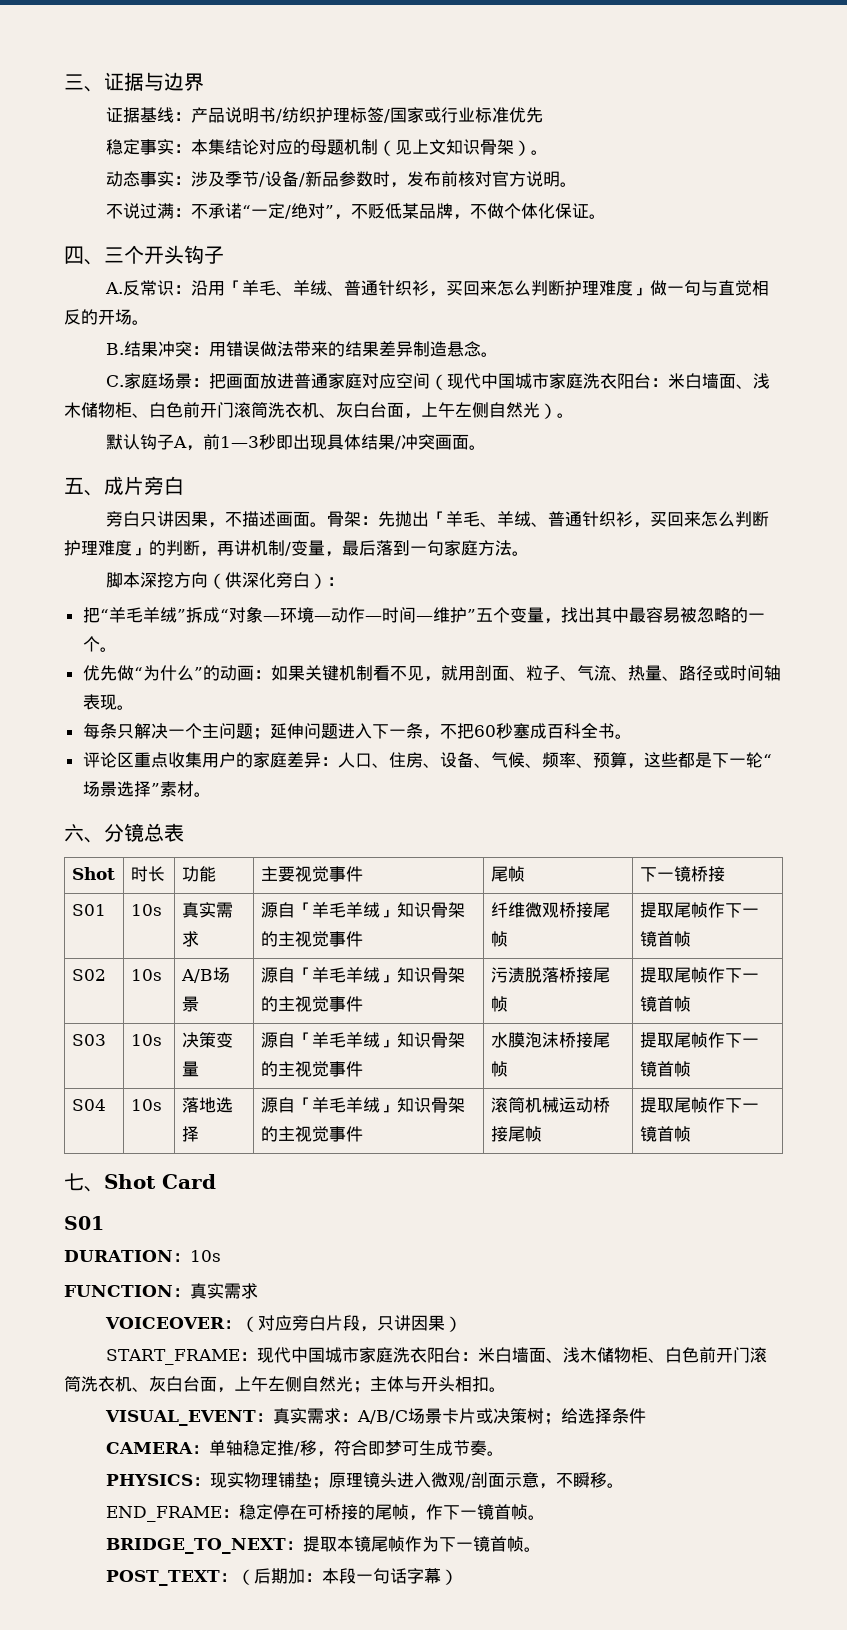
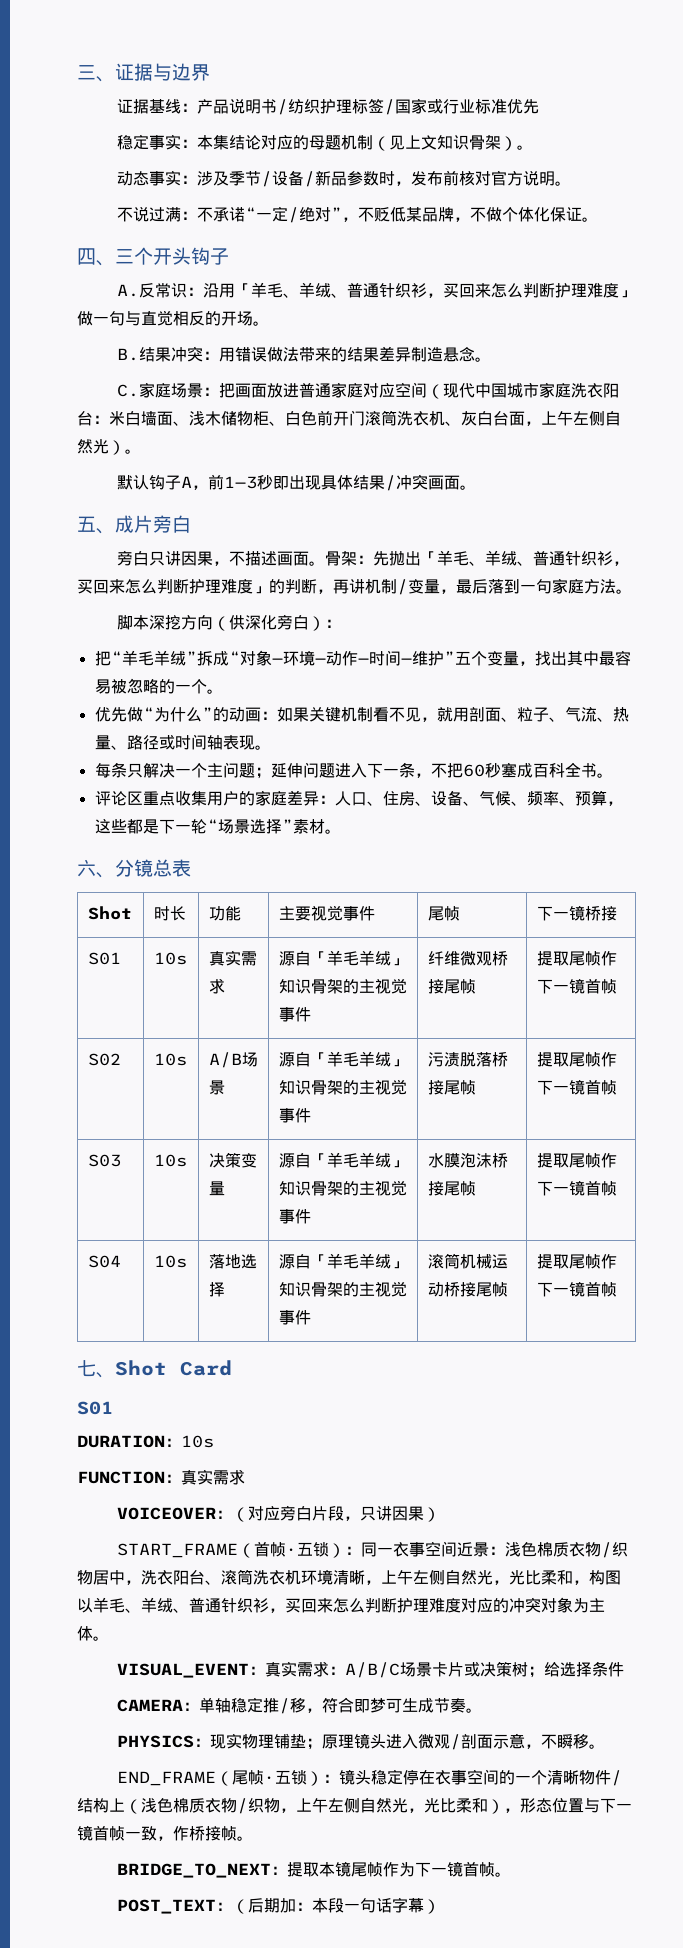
[240,1347,768,1363] [64,1376,489,1393] ：现代中国城市家庭洗衣阳台：米白墙面、浅木储物柜、白色前开门滚筒洗衣机、灰白台面，上午左侧自然光；主体与开头相扣 -> [237,1541,628,1558] [77,1569,621,1585] [77,1597,605,1613] [77,1626,93,1641] （首帧·五锁）：同一衣事空间近景：浅色棉质衣物/织物居中，洗衣阳台、滚筒洗衣机环境清晰，上午左侧自然光，光比柔和，构图以羊毛、羊绒、普通针织衫，买回来怎么判断护理难度对应的冲突对象为主体
[222,1504,512,1521] ：稳定停在可桥接的尾帧，作下一镜首 -> [215,1769,622,1786] [77,1798,632,1814] [77,1825,221,1841] （尾帧·五锁）：镜头稳定停在衣事空间的一个清晰物件/结构上（浅色棉质衣物/织物，上午左侧自然光，光比柔和），形态位置与下一镜首帧一致，作桥接

